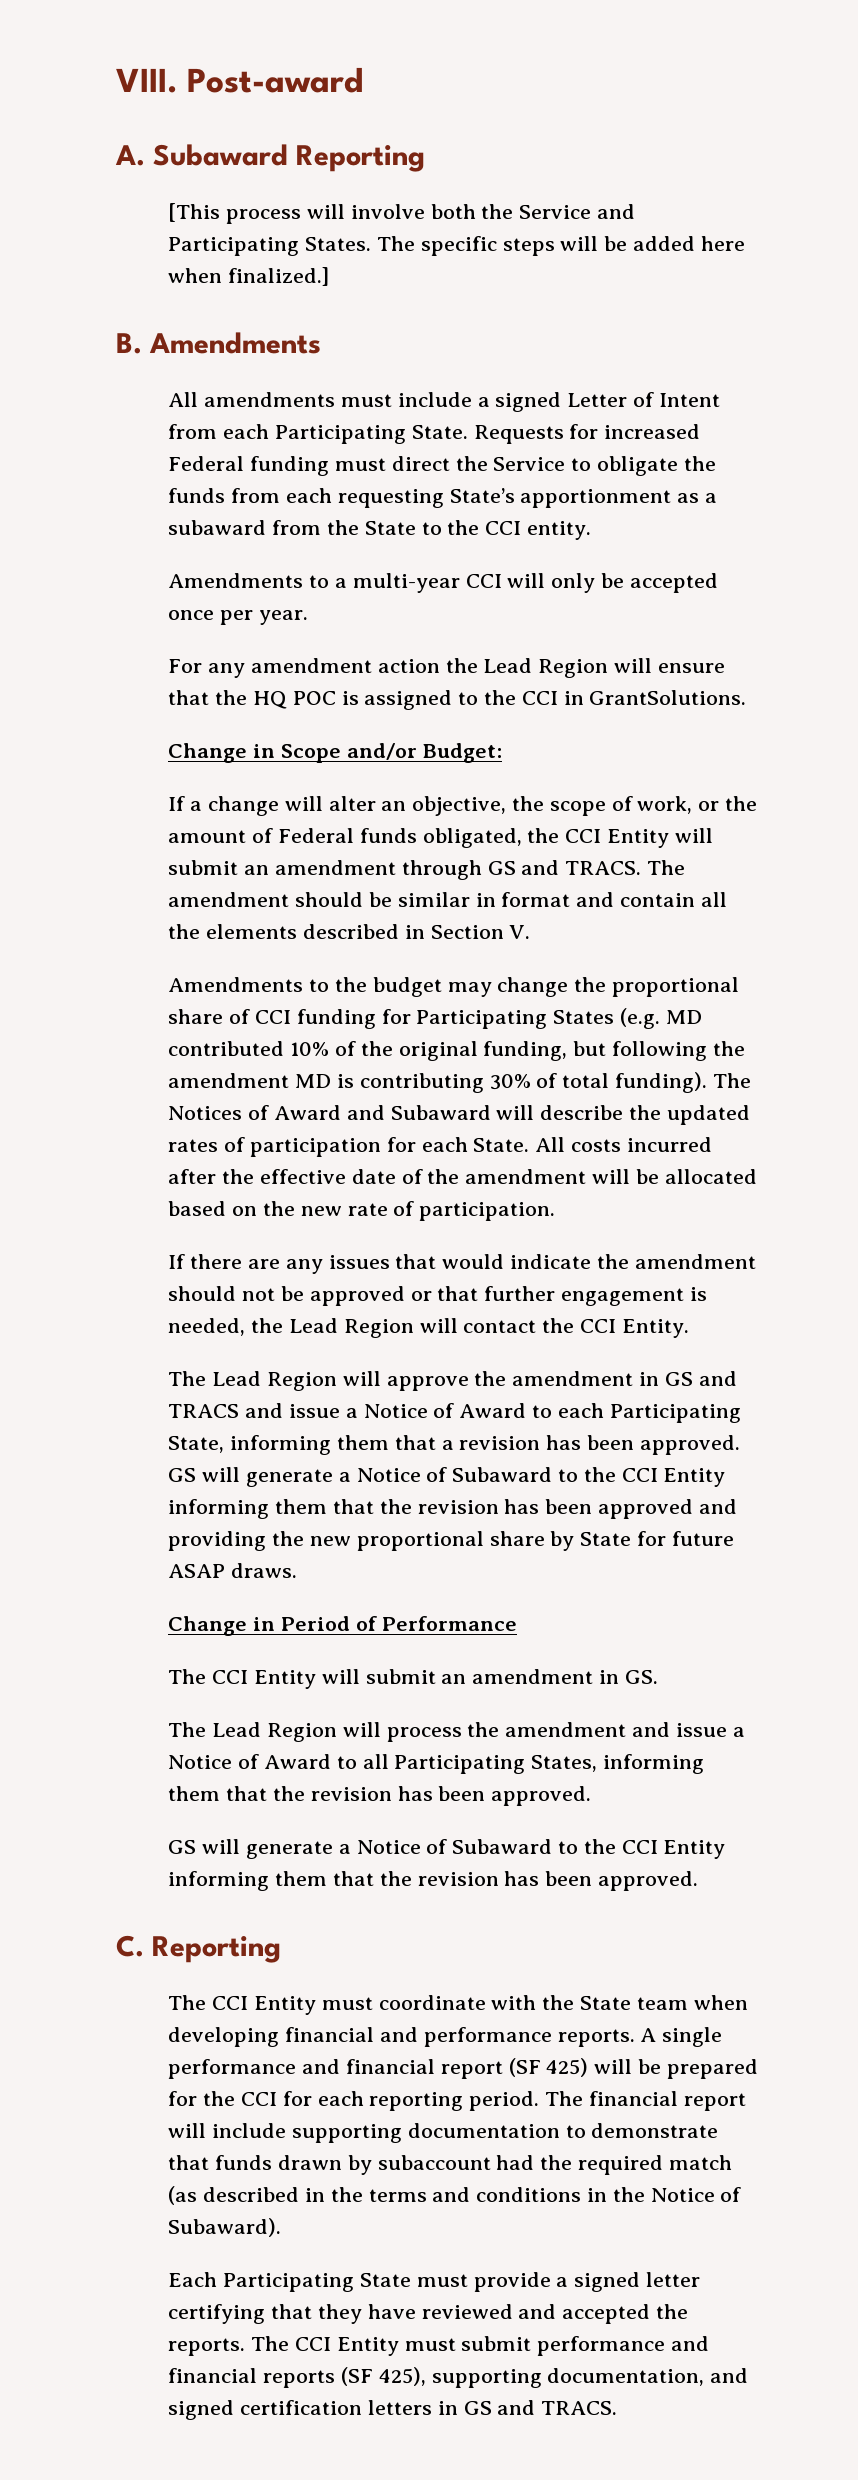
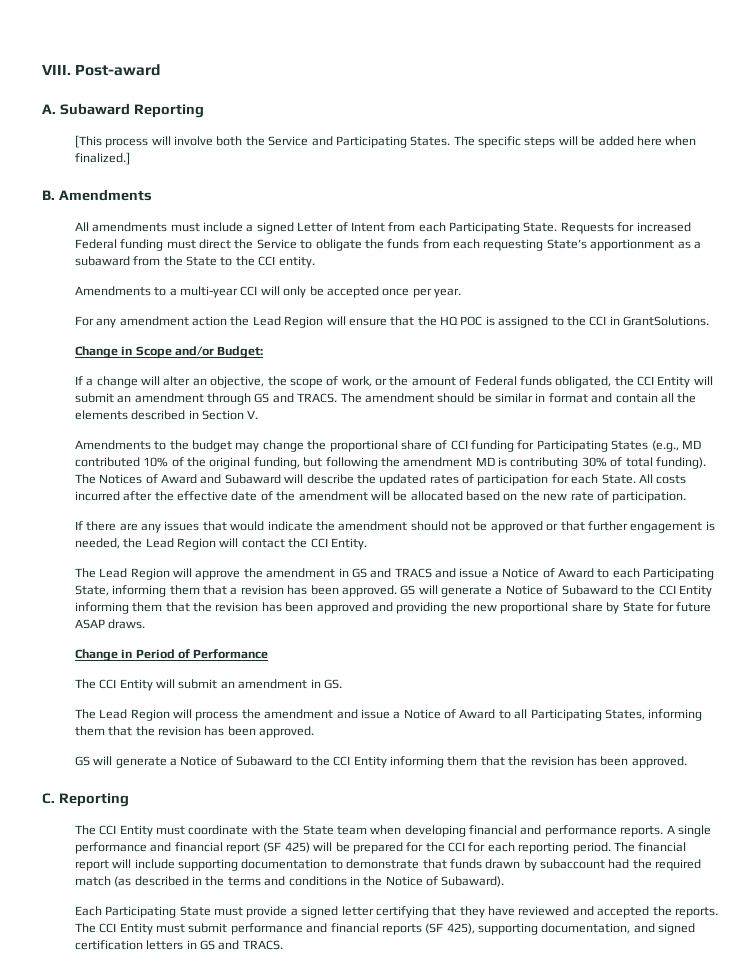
[619,1008,660,1029] (e.g. -> [651,440,679,452] (e.g.,

